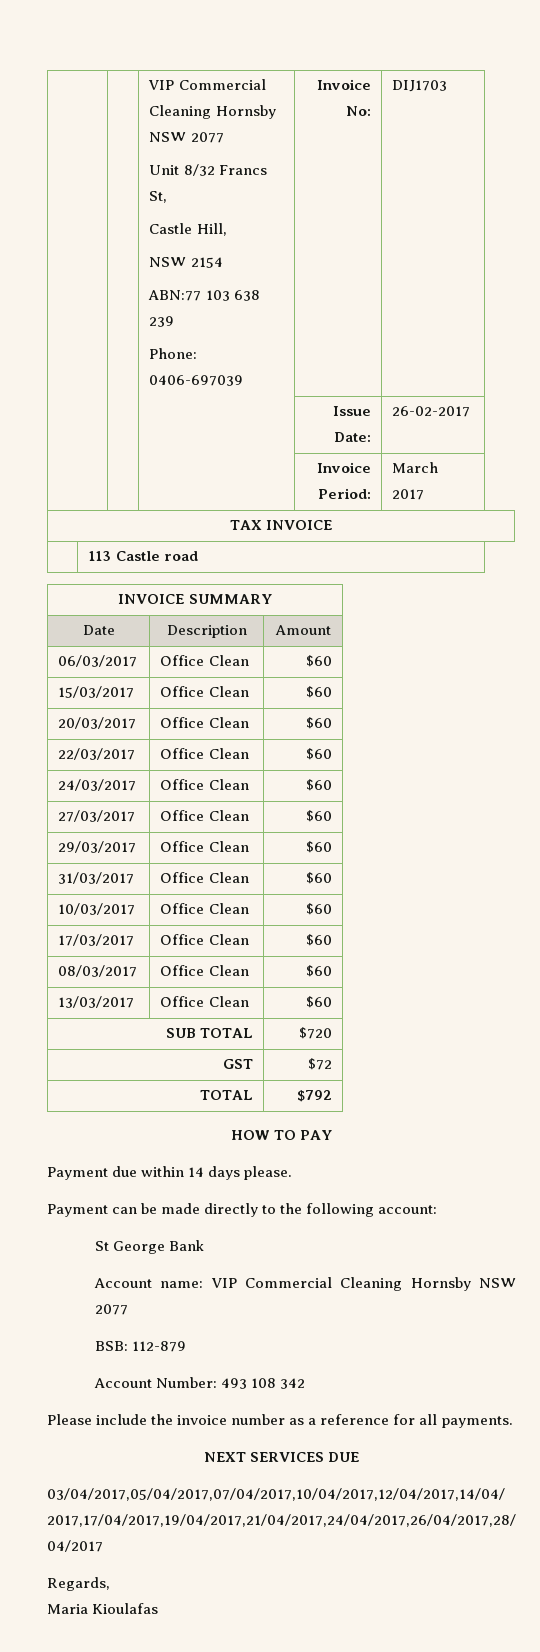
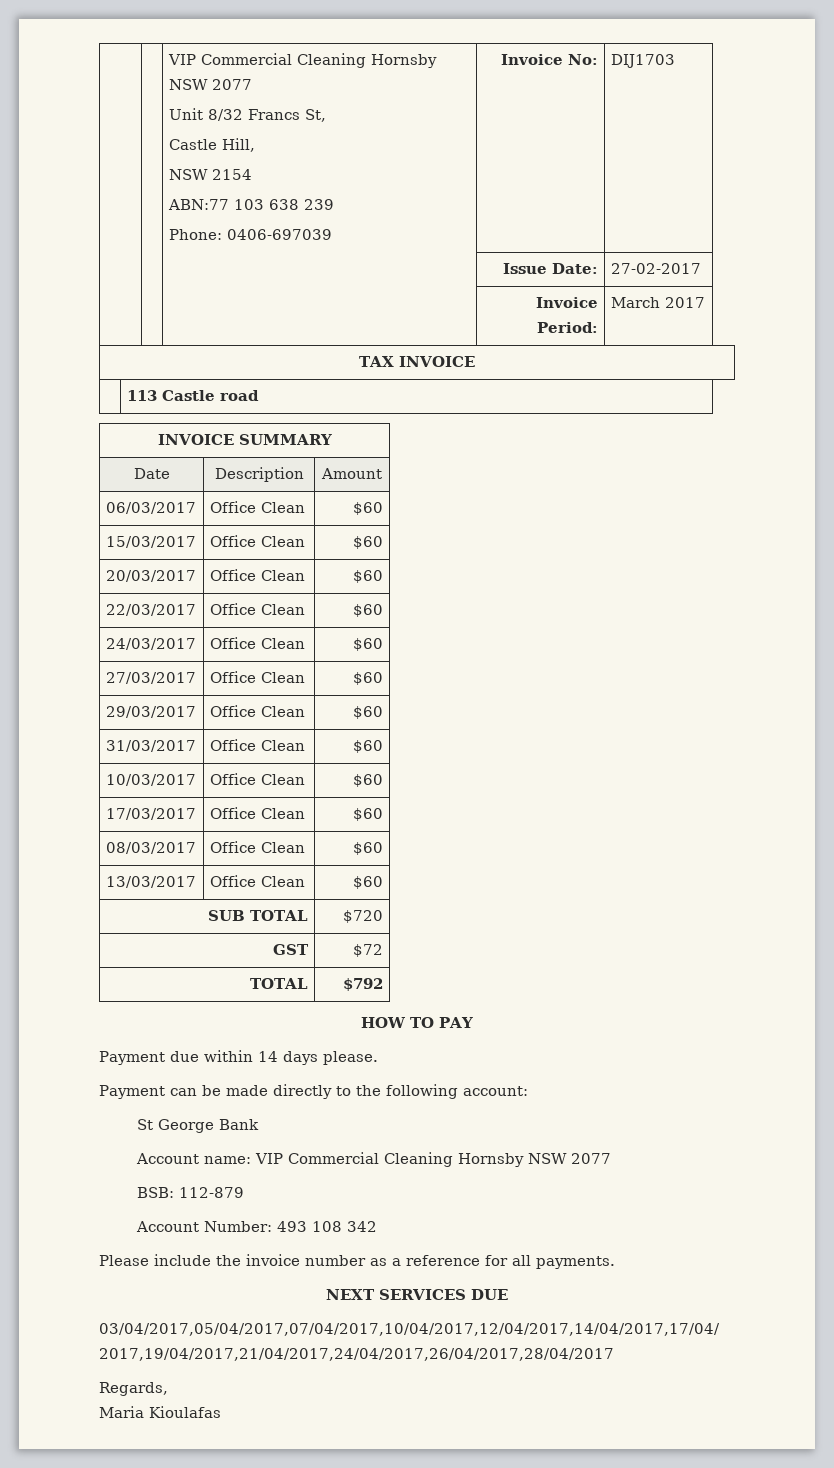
[392,406,471,417] 26-02-2017 -> [610,263,701,274] 27-02-2017

